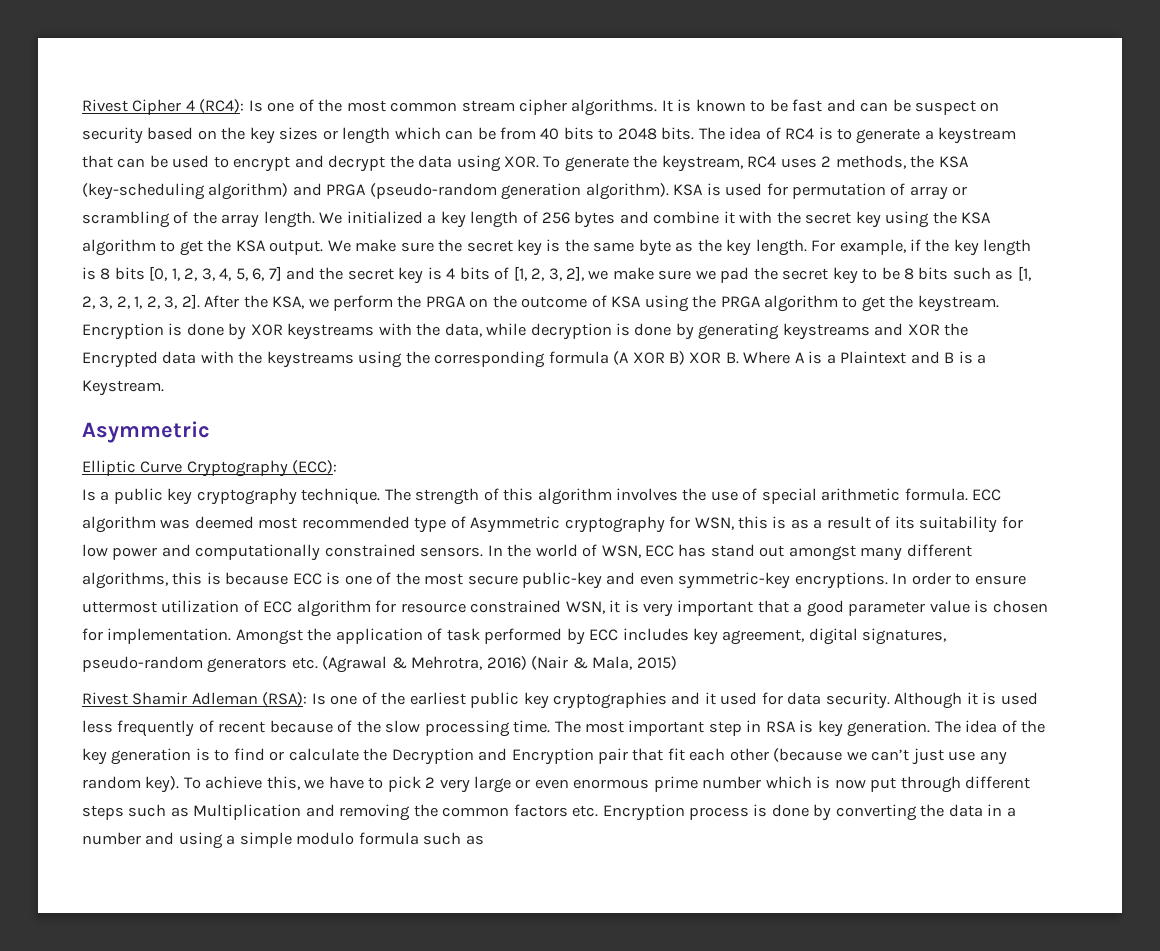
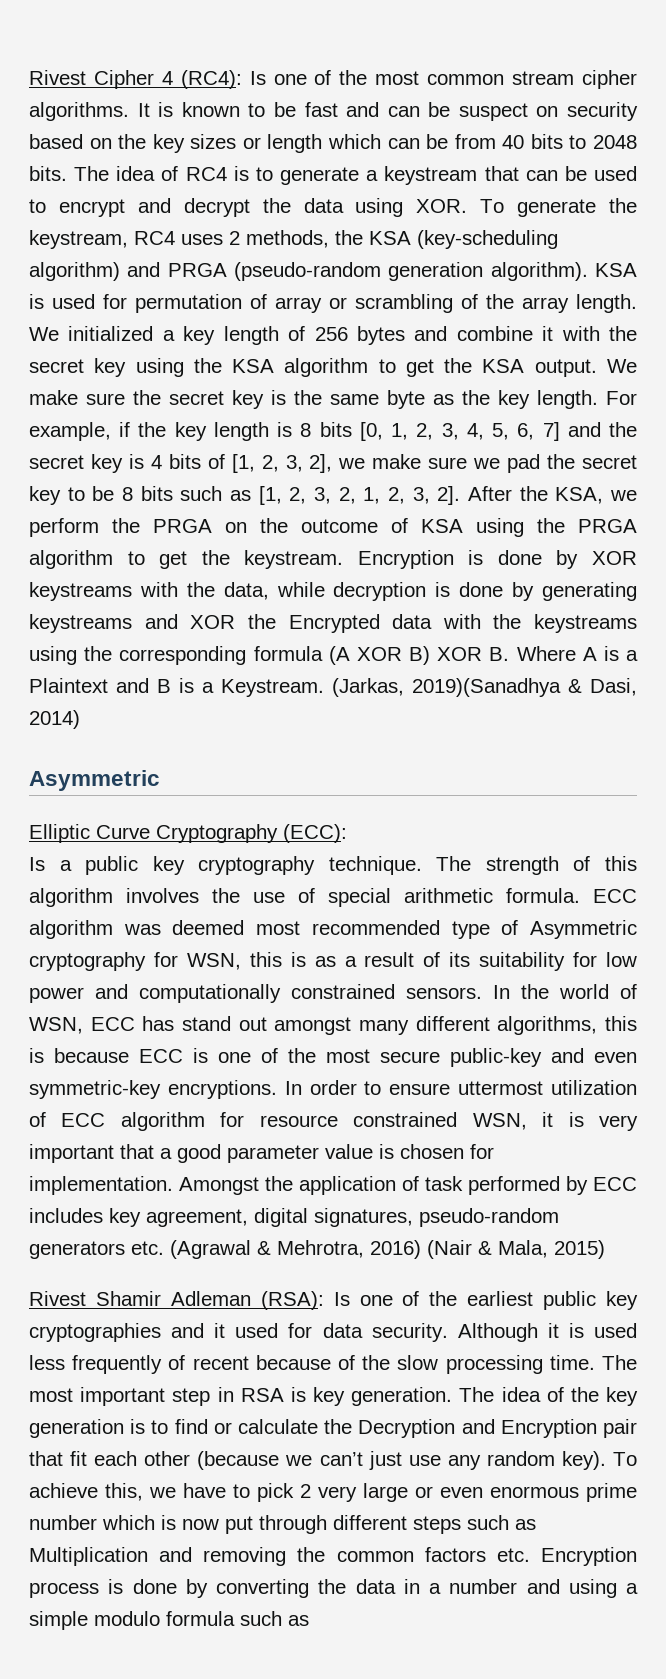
(164, 388) none -> [332,678,637,697] [29,710,80,729] (Jarkas, 2019)(Sanadhya & Dasi, 2014)

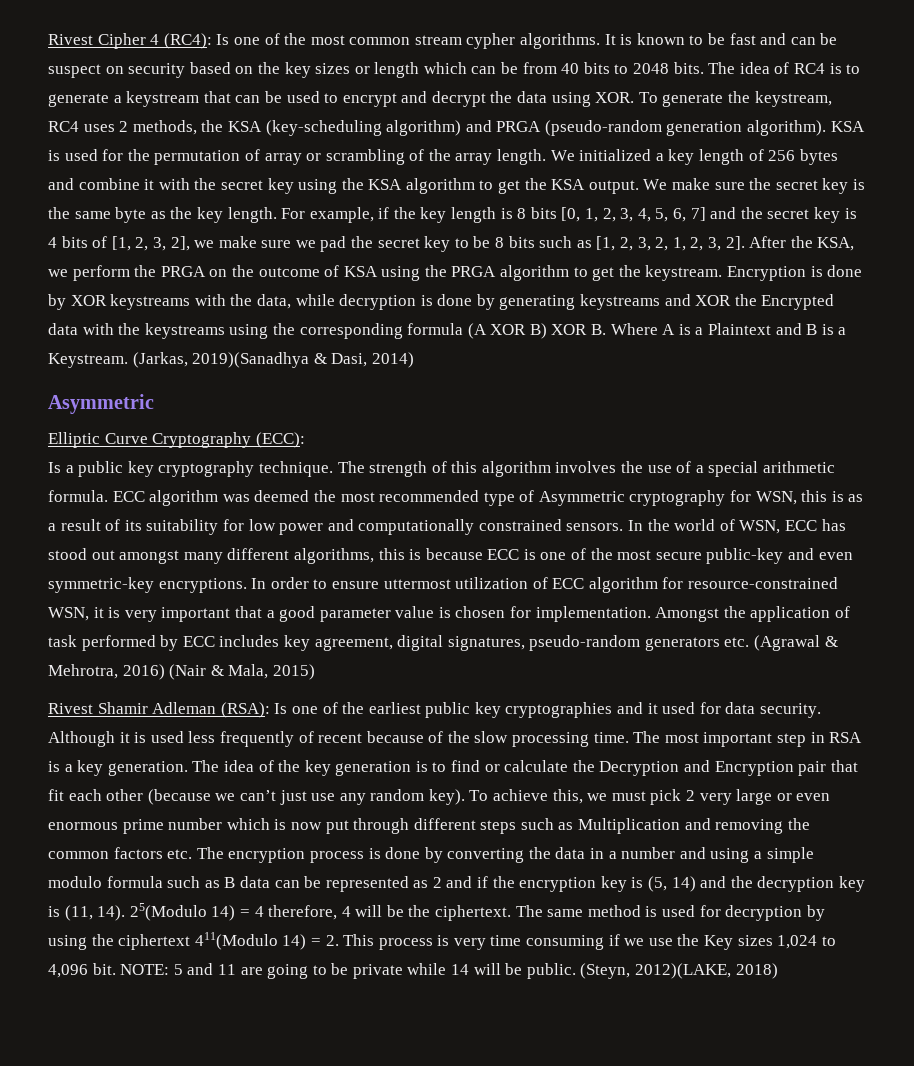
[582,70,638,89] cipher -> [466,33,516,49] cypher
(127, 301) none -> [127,149,150,161] the
(315, 895) none -> [695,465,704,473] a
(245, 927) none -> [313,490,336,502] the
[181,1016,231,1031] stand -> [48,548,87,560] stood
[259,1112,458,1127] resource constrained -> [688,577,839,589] resource-constrained
(306, 1394) none -> [64,764,73,772] a
[183,1483,250,1498] have to -> [611,791,646,801] must
[541,1547,638,1566] Encryption -> [196,847,306,863] The encryption
(309, 1620) none -> [224,876,865,892] [48,903,825,921] [48,932,836,950] [48,963,778,979] B data can be represented as 2 and if the encryption key is (5, 14) and the decryption key is (11, 14). 25(Modulo 14) = 4 therefore, 4 will be the ciphertext. The same method is used for decryption by using the ciphertext 411(Modulo 14) = 2. This process is very time consuming if we use the Key sizes 1,024 to 4,096 bit. NOTE: 5 and 11 are going to be private while 14 will be public. (Steyn, 2012)(LAKE, 2018)

